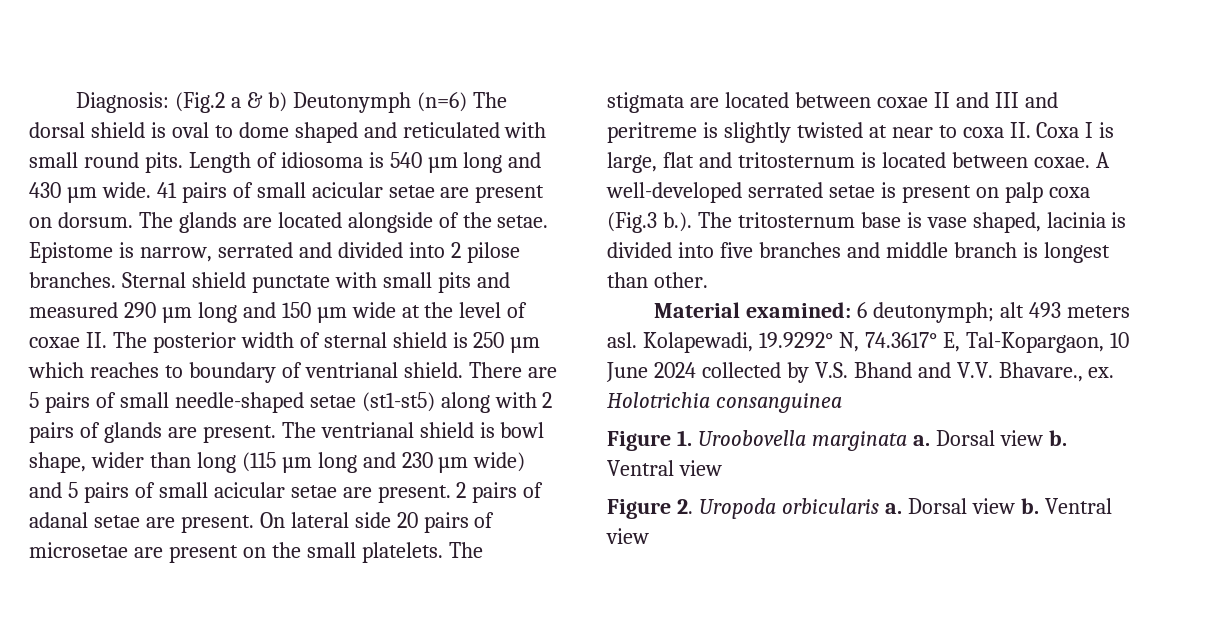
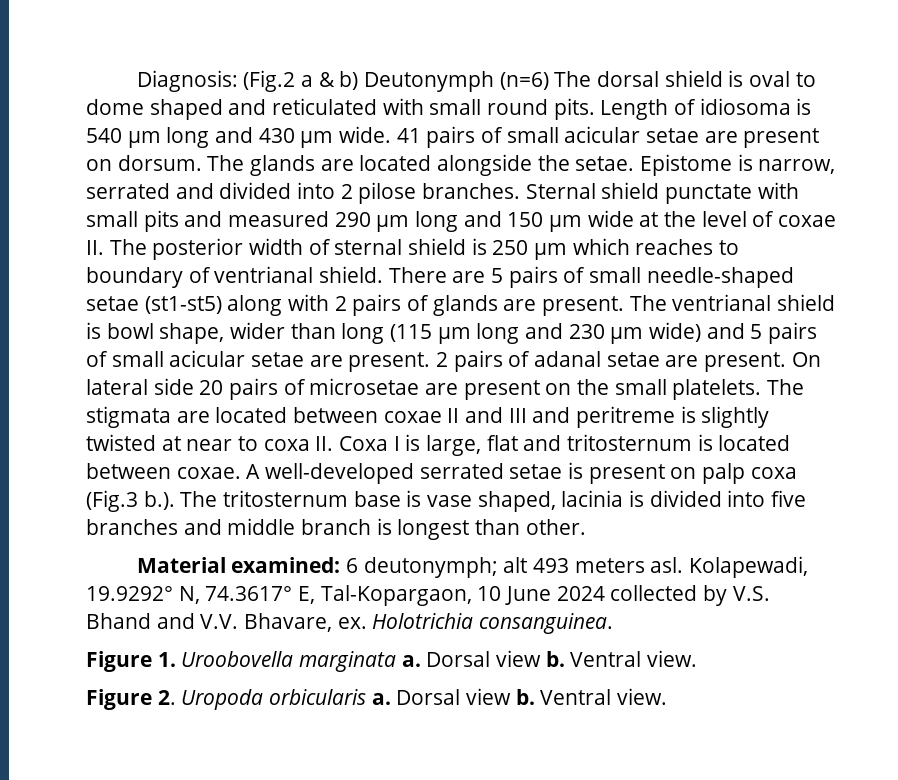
[438,212,459,228] of -> (533, 165) none
[998,362,1083,382] Bhavare., -> [243,613,332,632] Bhavare,
[715,393,842,413] consanguinea -> [478,613,613,634] consanguinea.
[678,460,722,476] view -> [647,650,698,667] view.
[606,528,649,544] view -> [617,688,668,705] view.

